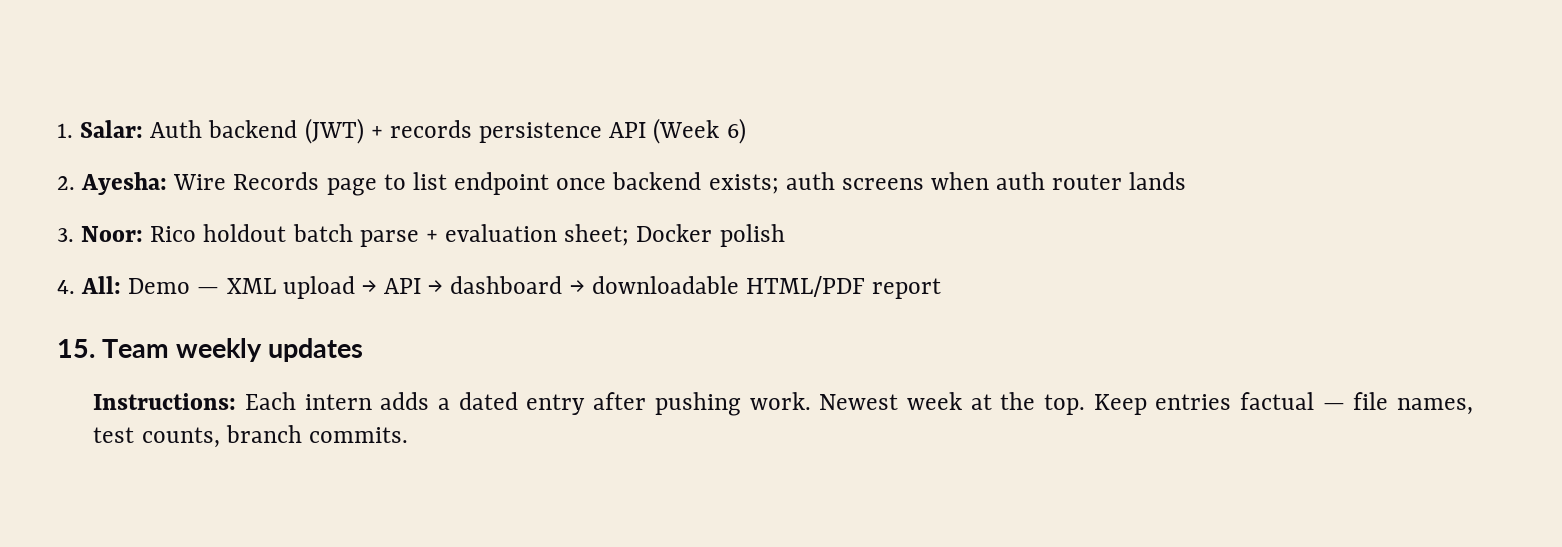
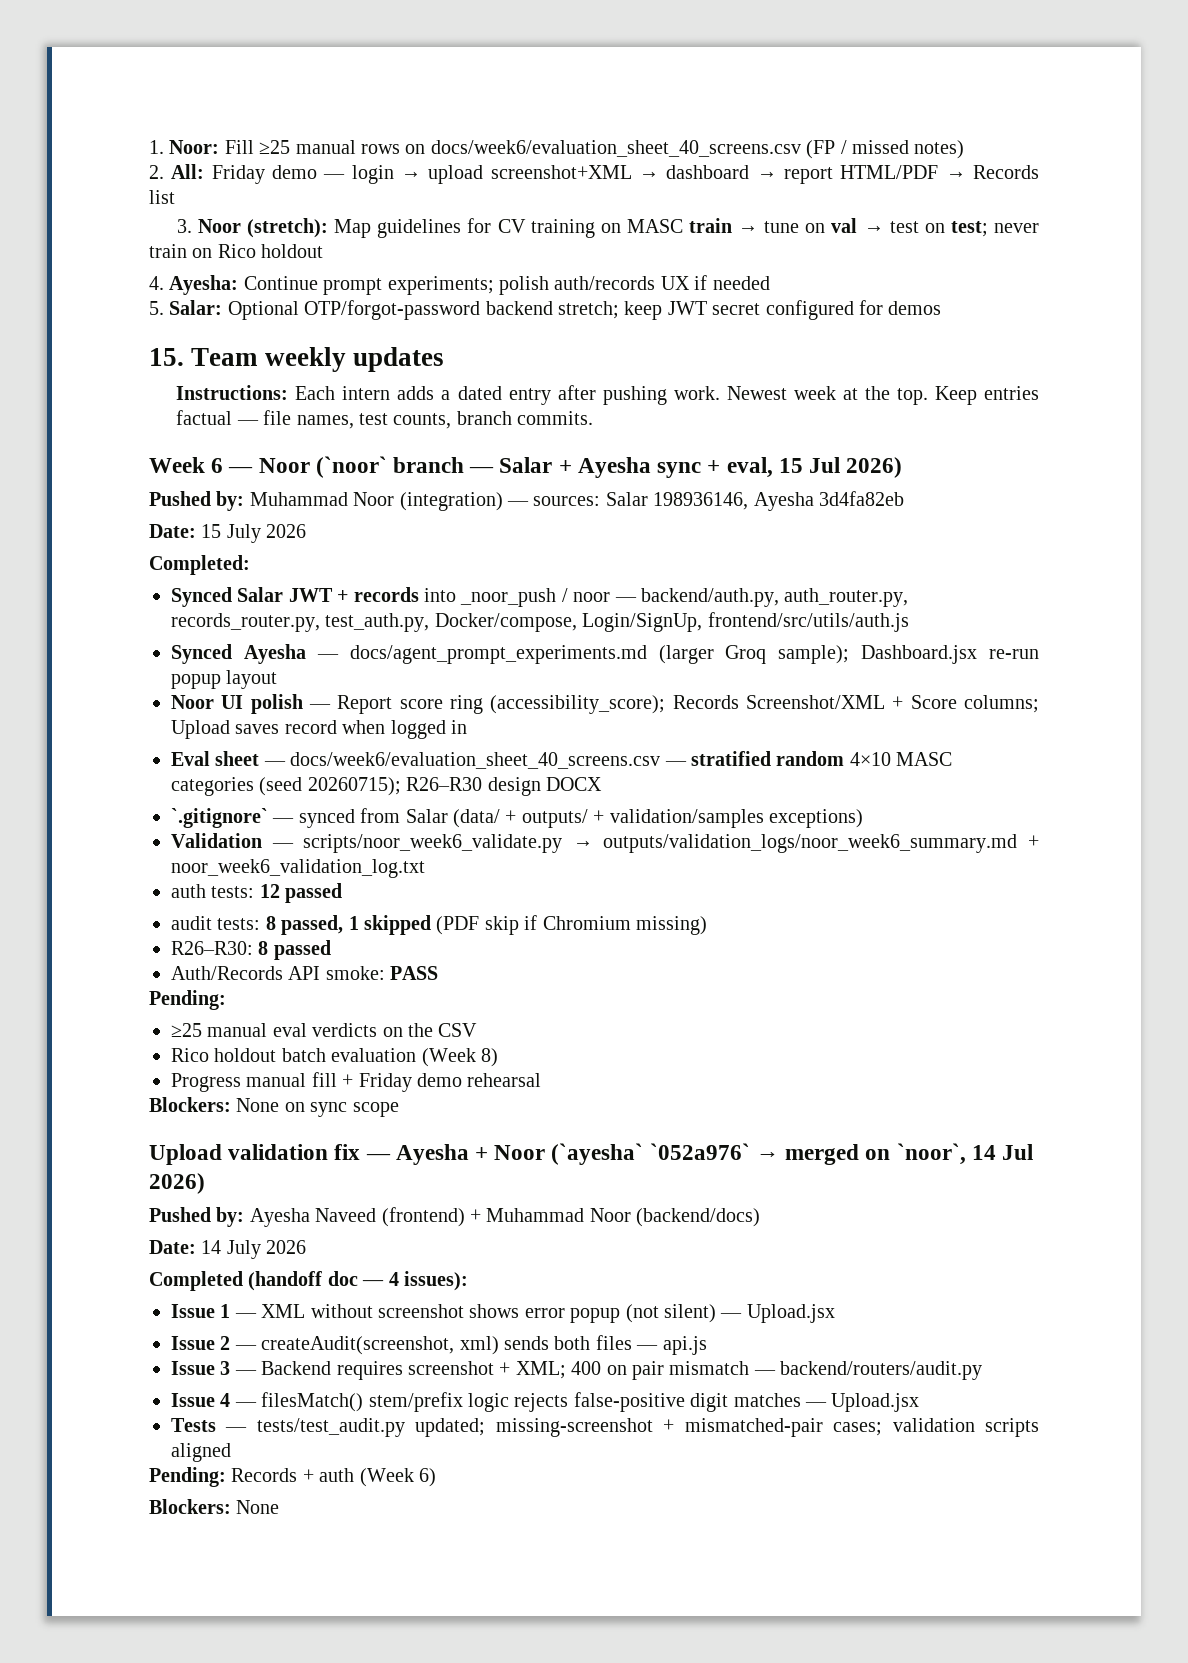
[80,118,746,144] [57,172,1187,196] [57,224,785,247] [57,276,942,299] Salar: Auth backend (JWT) + records persistence API (Week 6) // 2. Ayesha: Wire Records page to list endpoint once backend exists; auth screens when auth router lands // 3. Noor: Rico holdout batch parse + evaluation sheet; Docker polish // 4. All: Demo — XML upload → API → dashboard → downloadable HTML/PDF report -> [169,140,965,159] [149,164,1039,184] [149,190,175,204] [176,218,1039,238] [149,244,324,258] [149,275,770,295] [149,300,942,320] Noor: Fill ≥25 manual rows on docs/week6/evaluation_sheet_40_screens.csv (FP / missed notes) // 2. All: Friday demo — login → upload screenshot+XML → dashboard → report HTML/PDF → Records list // 3. Noor (stretch): Map guidelines for CV training on MASC train → tune on val → test on test; never train on Rico holdout // 4. Ayesha: Continue prompt experiments; polish auth/records UX if needed // 5. Salar: Optional OTP/forgot-password backend stretch; keep JWT secret configured for demos
(408, 435) none -> [149,456,903,478] [149,491,904,511] [149,524,307,543] [149,555,250,575] [171,587,909,607] [171,612,909,632] [171,644,1039,664] [171,670,278,689] [171,694,1040,714] [171,720,467,739] [171,751,953,769] [171,777,602,796] [171,808,863,828] [171,833,1039,853] [171,859,425,878] [171,883,343,903] [171,915,707,935] [171,940,331,960] [171,966,439,980] [149,990,226,1010] [171,1023,478,1037] [171,1048,498,1067] [171,1072,542,1092] [149,1097,399,1117] [149,1143,1033,1165] [149,1173,205,1194] [149,1207,761,1227] [149,1240,307,1259] [149,1271,468,1291] [171,1304,835,1323] [171,1335,707,1355] [171,1361,983,1380] [171,1392,920,1412] [171,1418,1039,1437] [171,1443,231,1462] [149,1467,436,1487] [149,1499,280,1514] // Week 6 — Noor (`noor` branch — Salar + Ayesha sync + eval, 15 Jul 2026) // Pushed by: Muhammad Noor (integration) — sources: Salar 198936146, Ayesha 3d4fa82eb // Date: 15 July 2026 // Completed: // Synced Salar JWT + records into _noor_push / noor — backend/auth.py, auth_router.py, records_router.py, test_auth.py, Docker/compose, Login/SignUp, frontend/src/utils/auth.js // Synced Ayesha — docs/agent_prompt_experiments.md (larger Groq sample); Dashboard.jsx re-run popup layout // Noor UI polish — Report score ring (accessibility_score); Records Screenshot/XML + Score columns; Upload saves record when logged in // Eval sheet — docs/week6/evaluation_sheet_40_screens.csv — stratified random 4×10 MASC categories (seed 20260715); R26–R30 design DOCX // `.gitignore` — synced from Salar (data/ + outputs/ + validation/samples exceptions) // Validation — scripts/noor_week6_validate.py → outputs/validation_logs/noor_week6_summary.md + noor_week6_validation_log.txt // auth tests: 12 passed // audit tests: 8 passed, 1 skipped (PDF skip if Chromium missing) // R26–R30: 8 passed // Auth/Records API smoke: PASS // Pending: // ≥25 manual eval verdicts on the CSV // Rico holdout batch evaluation (Week 8) // Progress manual fill + Friday demo rehearsal // Blockers: None on sync scope // Upload validation fix — Ayesha + Noor (`ayesha` `052a976` → merged on `noor`, 14 Jul 2026) // Pushed by: Ayesha Naveed (frontend) + Muhammad Noor (backend/docs) // Date: 14 July 2026 // Completed (handoff doc — 4 issues): // Issue 1 — XML without screenshot shows error popup (not silent) — Upload.jsx // Issue 2 — createAudit(screenshot, xml) sends both files — api.js // Issue 3 — Backend requires screenshot + XML; 400 on pair mismatch — backend/routers/audit.py // Issue 4 — filesMatch() stem/prefix logic rejects false-positive digit matches — Upload.jsx // Tests — tests/test_audit.py updated; missing-screenshot + mismatched-pair cases; validation scripts aligned // Pending: Records + auth (Week 6) // Blockers: None

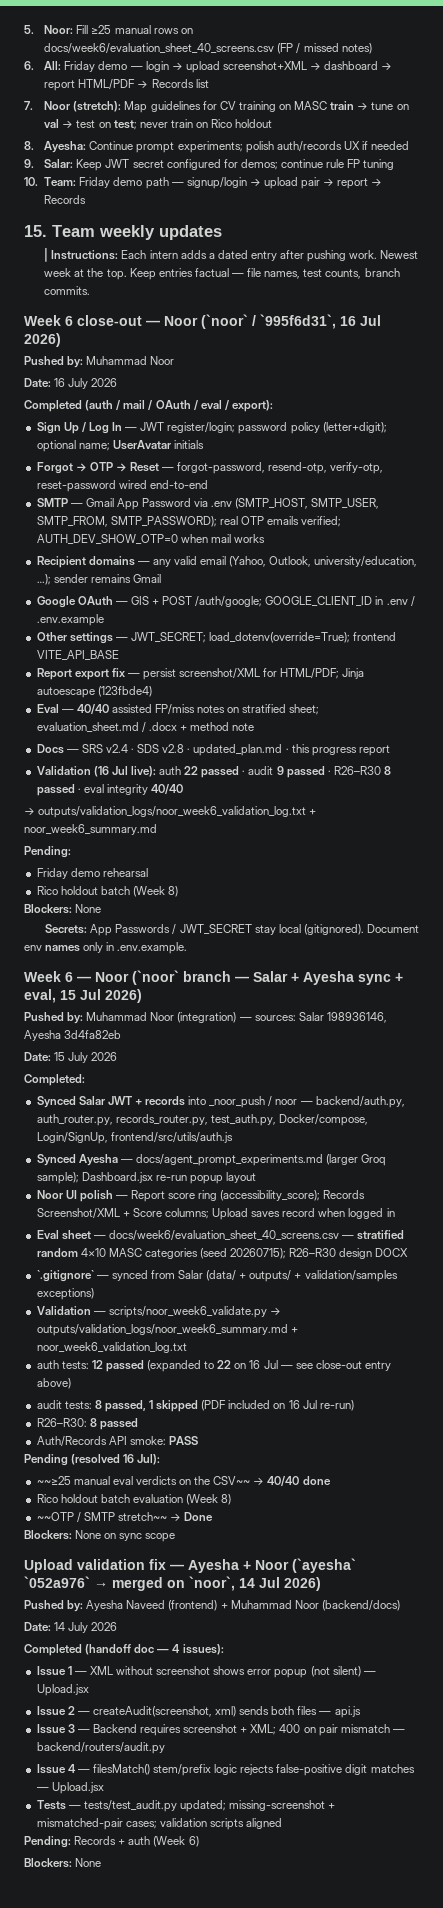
[149,140,164,154] 1. -> [24,25,34,34] 5.
[149,165,164,179] 2. -> [24,61,34,70] 6.
[176,219,192,233] 3. -> [24,101,33,110] 7.
[149,276,164,290] 4. -> [24,141,34,150] 8.
[149,300,942,320] 5. Salar: Optional OTP/forgot-password backend stretch; keep JWT secret configured for demos -> [24,159,395,171] [24,177,383,189] [44,195,87,204] 9. Salar: Keep JWT secret configured for demos; continue rule FP tuning // 10. Team: Friday demo path — signup/login → upload pair → report → Records
(444, 359) none -> [44,248,49,262] |
(594, 418) none -> [24,314,381,329] [24,333,61,347] [24,356,175,368] [24,378,118,389] [24,400,273,412] [36,422,387,434] [36,440,204,452] [36,462,384,474] [36,480,208,492] [36,498,380,510] [36,516,342,527] [36,534,265,544] [36,556,418,568] [36,574,161,585] [36,596,415,608] [36,614,104,626] [36,632,397,644] [36,650,119,660] [36,668,365,680] [36,686,152,698] [36,704,320,715] [36,722,255,733] [36,744,390,756] [36,766,392,778] [36,784,184,796] [24,806,317,818] [24,824,157,835] [24,846,71,858] [36,868,148,879] [36,886,179,897] [24,904,102,914] [45,924,419,936] [24,942,188,954] // Week 6 close-out — Noor (`noor` / `995f6d31`, 16 Jul 2026) // Pushed by: Muhammad Noor // Date: 16 July 2026 // Completed (auth / mail / OAuth / eval / export): // Sign Up / Log In — JWT register/login; password policy (letter+digit); optional name; UserAvatar initials // Forgot → OTP → Reset — forgot-password, resend-otp, verify-otp, reset-password wired end-to-end // SMTP — Gmail App Password via .env (SMTP_HOST, SMTP_USER, SMTP_FROM, SMTP_PASSWORD); real OTP emails verified; AUTH_DEV_SHOW_OTP=0 when mail works // Recipient domains — any valid email (Yahoo, Outlook, university/education, …); sender remains Gmail // Google OAuth — GIS + POST /auth/google; GOOGLE_CLIENT_ID in .env / .env.example // Other settings — JWT_SECRET; load_dotenv(override=True); frontend VITE_API_BASE // Report export fix — persist screenshot/XML for HTML/PDF; Jinja autoescape (123fbde4) // Eval — 40/40 assisted FP/miss notes on stratified sheet; evaluation_sheet.md / .docx + method note // Docs — SRS v2.4 · SDS v2.8 · updated_plan.md · this progress report // Validation (16 Jul live): auth 22 passed · audit 9 passed · R26–R30 8 passed · eval integrity 40/40 // → outputs/validation_logs/noor_week6_validation_log.txt + noor_week6_summary.md // Pending: // Friday demo rehearsal // Rico holdout batch (Week 8) // Blockers: None // Secrets: App Passwords / JWT_SECRET stay local (gitignored). Document env names only in .env.example.
(343, 893) none -> [147,1360,392,1372] [36,1378,71,1389] (expanded to 22 on 16 Jul — see close-out entry above)
[484,915,707,935] skip if Chromium missing) -> [228,1400,354,1411] included on 16 Jul re-run)
[149,990,226,1010] [171,1023,202,1037] Pending: // ≥25 -> [24,1454,161,1466] [36,1476,71,1485] Pending (resolved 16 Jul): // ~~≥25
[438,1023,478,1037] CSV -> [213,1476,331,1487] CSV~~ → 40/40 done
[171,1072,542,1092] Progress manual fill + Friday demo rehearsal -> [36,1512,214,1523] ~~OTP / SMTP stretch~~ → Done

